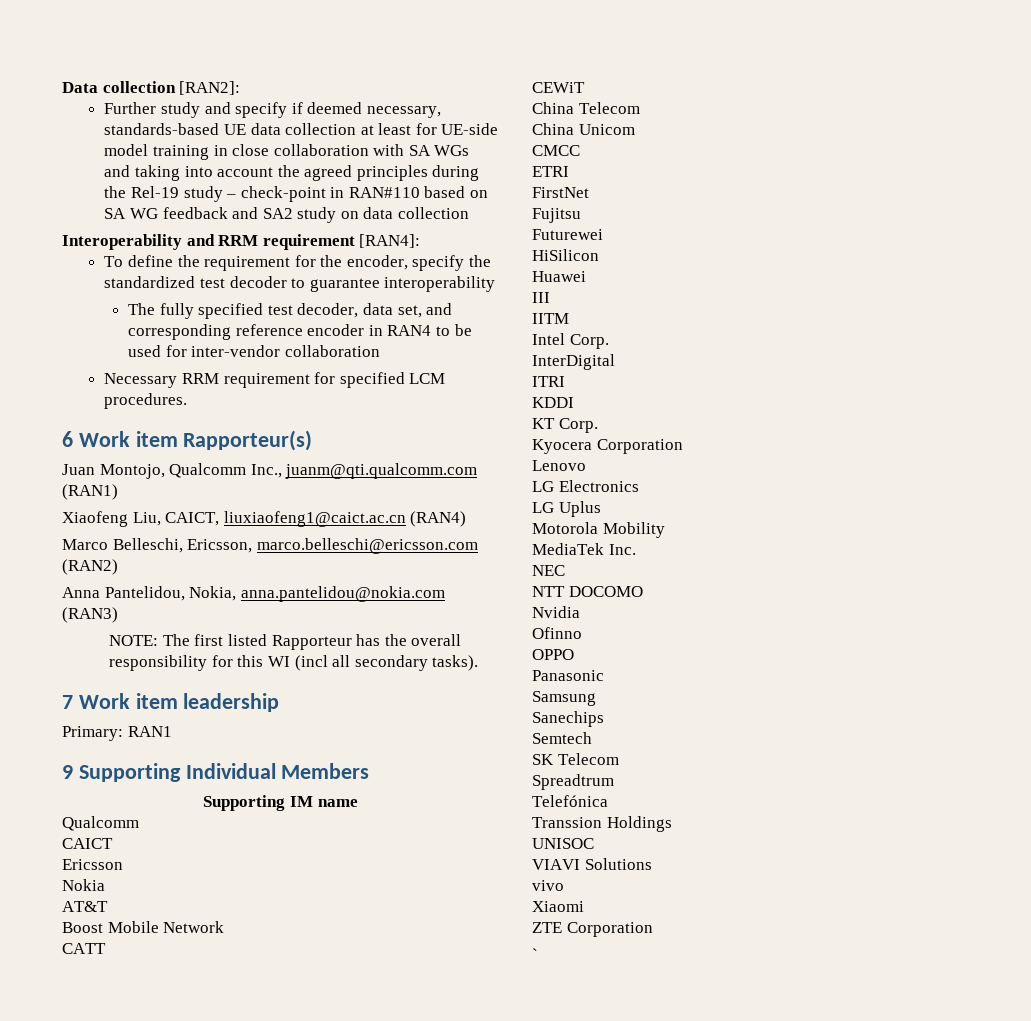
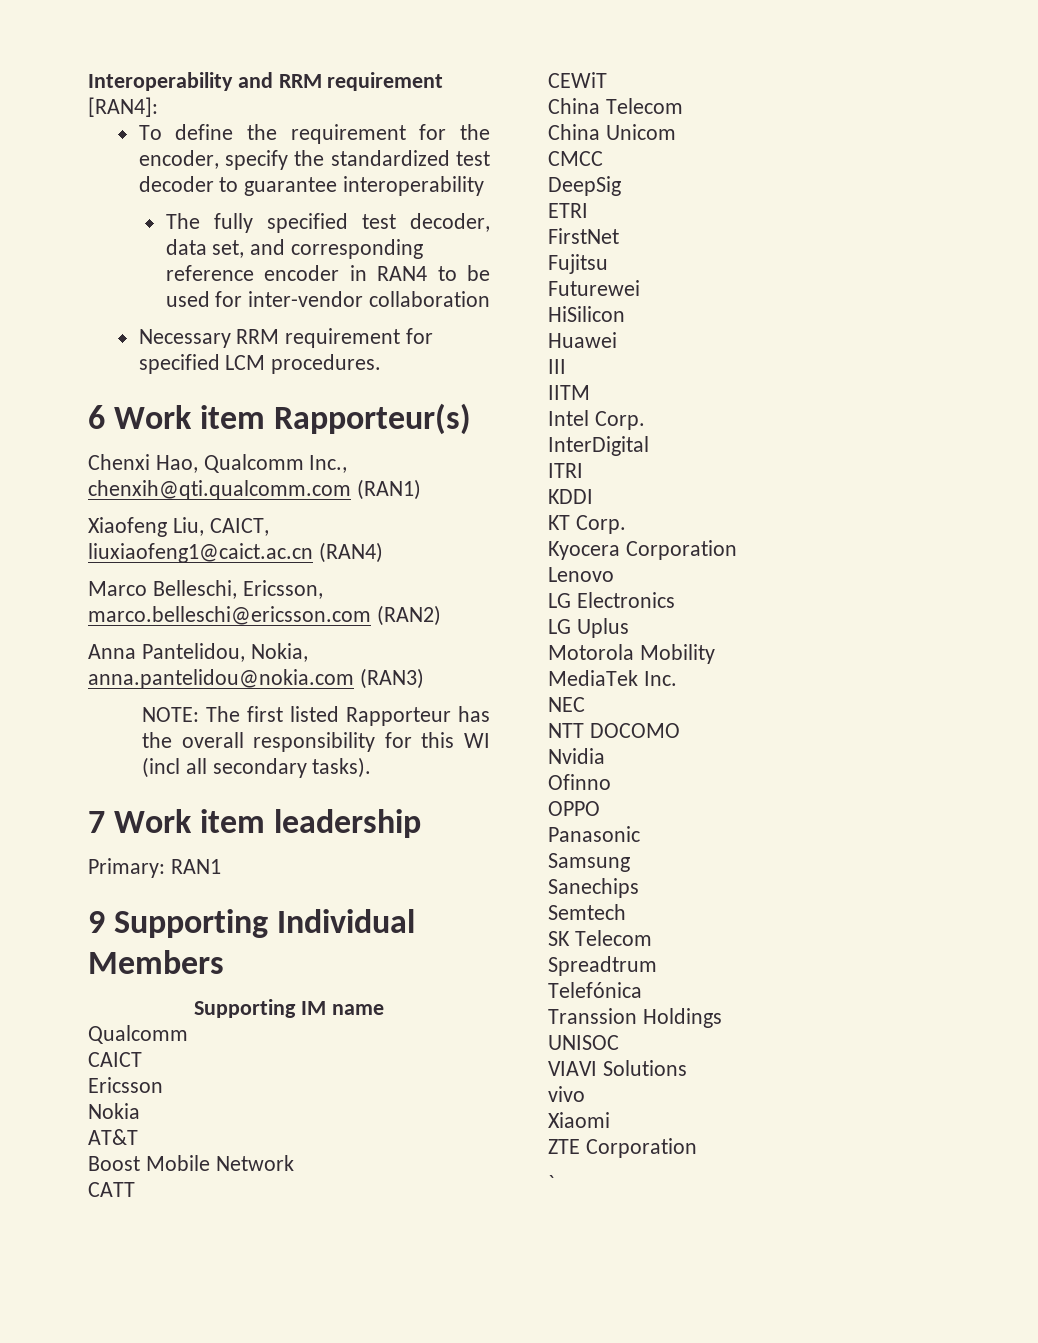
[62,81,241,95] [104,102,441,118] [104,123,499,135] [104,144,470,160] [104,165,480,181] [104,186,489,202] [104,207,470,223] Data collection [RAN2]: // Further study and specify if deemed necessary, standards-based UE data collection at least for UE-side model training in close collaboration with SA WGs and taking into account the agreed principles during the Rel-19 study – check-point in RAN#110 based on SA WG feedback and SA2 study on data collection // -> (88, 81) none
[62,464,165,479] Juan Montojo, -> [88,454,198,473] Chenxi Hao,
[285,463,478,479] juanm@qti.qualcomm.com -> [88,480,351,500] chenxih@qti.qualcomm.com
(580, 150) none -> [548,176,621,196] // DeepSig

